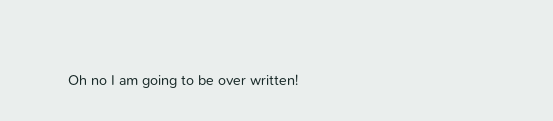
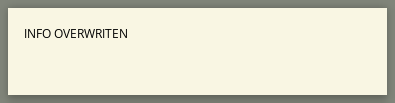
[68,74,298,88] Oh no I am going to be over written! -> [24,29,129,38] INFO OVERWRITEN

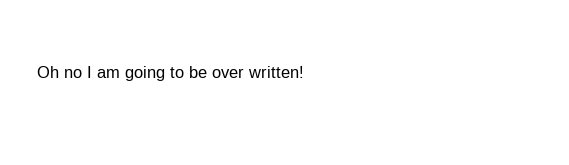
[24,29,129,38] INFO OVERWRITEN -> [37,66,304,81] Oh no I am going to be over written!

